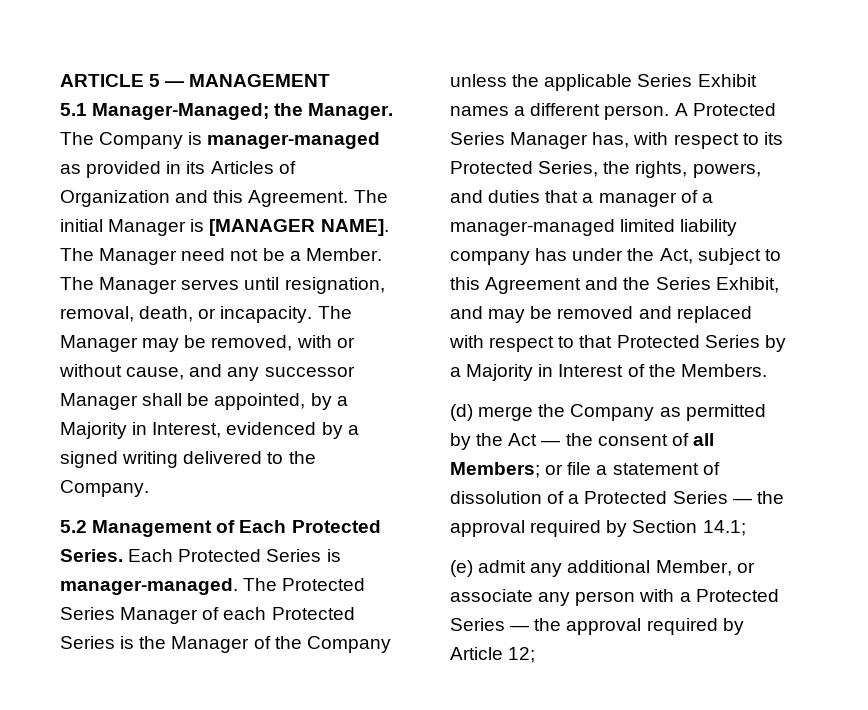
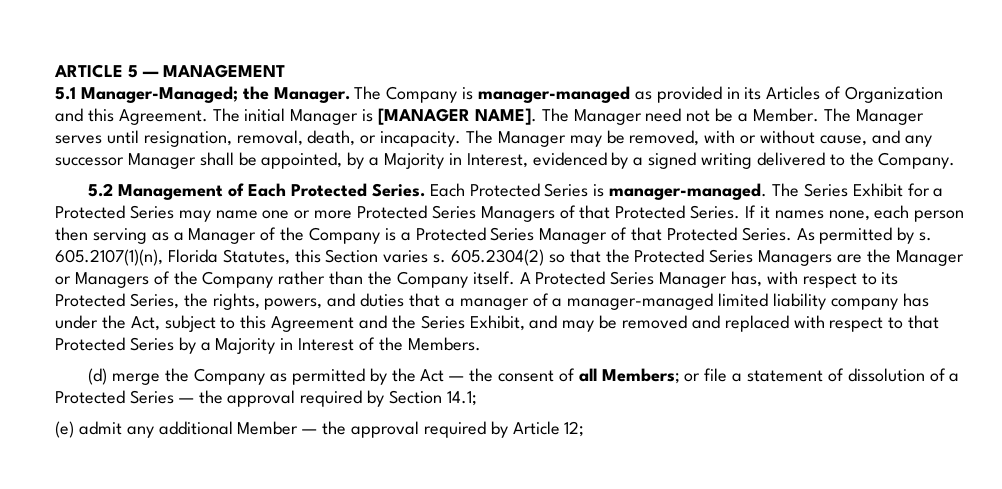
[282,578,366,591] [60,607,355,624] [60,636,391,653] [450,74,757,91] [450,103,670,120] Protected Series Manager of each Protected Series is the Manager of the Company unless the applicable Series Exhibit names a different person. -> [803,183,944,197] [55,205,965,222] [55,227,933,244] [55,249,964,266] [55,271,515,288] Series Exhibit for a Protected Series may name one or more Protected Series Managers of that Protected Series. If it names none, each person then serving as a Manager of the Company is a Protected Series Manager of that Protected Series. As permitted by s. 605.2107(1)(n), Florida Statutes, this Section varies s. 605.2304(2) so that the Protected Series Managers are the Manager or Managers of the Company rather than the Company itself.
[655,560,755,576] [450,589,779,606] [450,618,505,631] Member, or associate any person with a Protected Series -> [237,421,299,435] Member

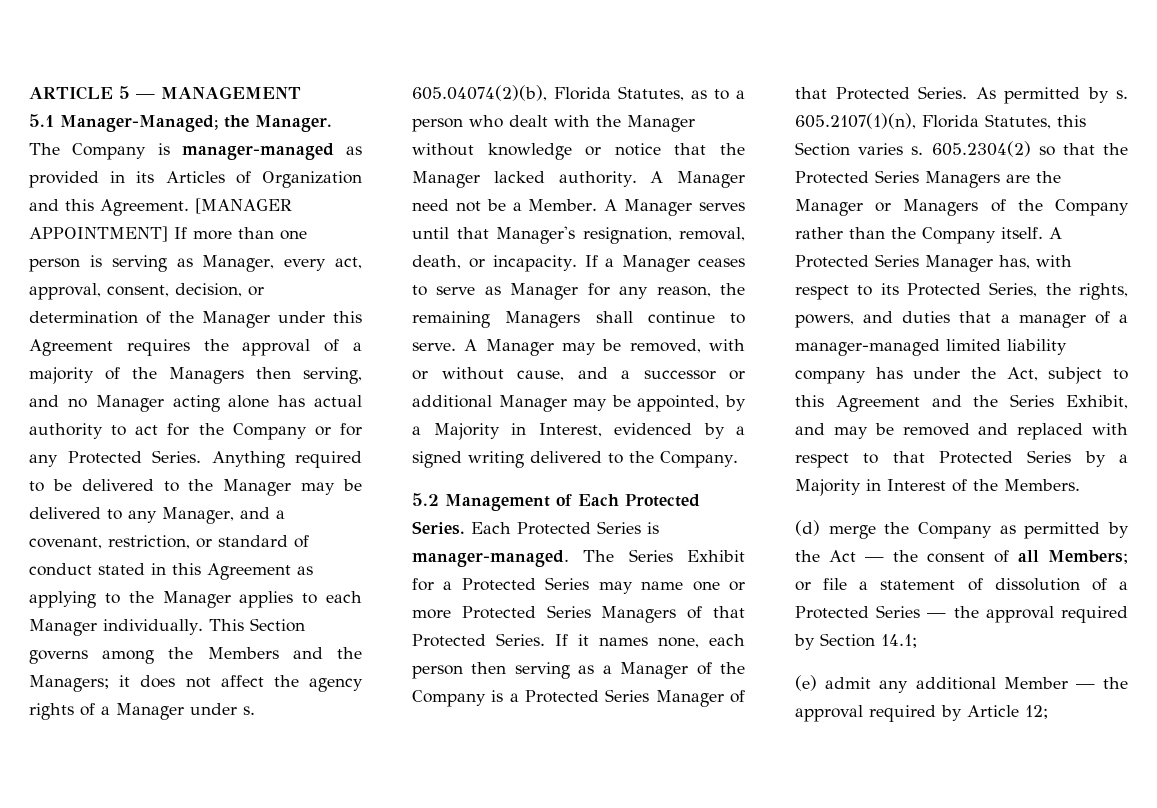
[212,108,569,125] The initial Manager is [MANAGER NAME]. The -> [195,198,292,214] [29,226,307,242] [29,255,363,272] [29,283,264,300] [29,311,362,328] [29,339,363,356] [29,367,362,384] [29,395,363,412] [29,423,362,440] [29,450,362,468] [29,479,362,496] [29,507,285,524] [29,535,309,549] [29,563,313,580] [29,591,362,608] [29,618,305,636] [29,647,362,664] [29,675,363,692] [29,703,255,720] [412,85,745,101] [412,115,695,132] [412,143,745,160] [412,171,664,188] [MANAGER APPOINTMENT] If more than one person is serving as Manager, every act, approval, consent, decision, or determination of the Manager under this Agreement requires the approval of a majority of the Managers then serving, and no Manager acting alone has actual authority to act for the Company or for any Protected Series. Anything required to be delivered to the Manager may be delivered to any Manager, and a covenant, restriction, or standard of conduct stated in this Agreement as applying to the Manager applies to each Manager individually. This Section governs among the Members and the Managers; it does not affect the agency rights of a Manager under s. 605.04074(2)(b), Florida Statutes, as to a person who dealt with the Manager without knowledge or notice that the Manager lacked authority. A
[823,108,851,122] The -> [604,199,618,211] A
(139, 137) none -> [456,226,575,244] that Manager's
[466,130,494,144] The -> [584,255,745,272] [412,283,745,300] [412,311,745,328] [412,339,478,351] If a Manager ceases to serve as Manager for any reason, the remaining Managers shall continue to serve. A
[904,135,932,147] [55,152,234,169] any successor Manager shall -> [621,370,745,380] [412,395,608,412] a successor or additional Manager may

